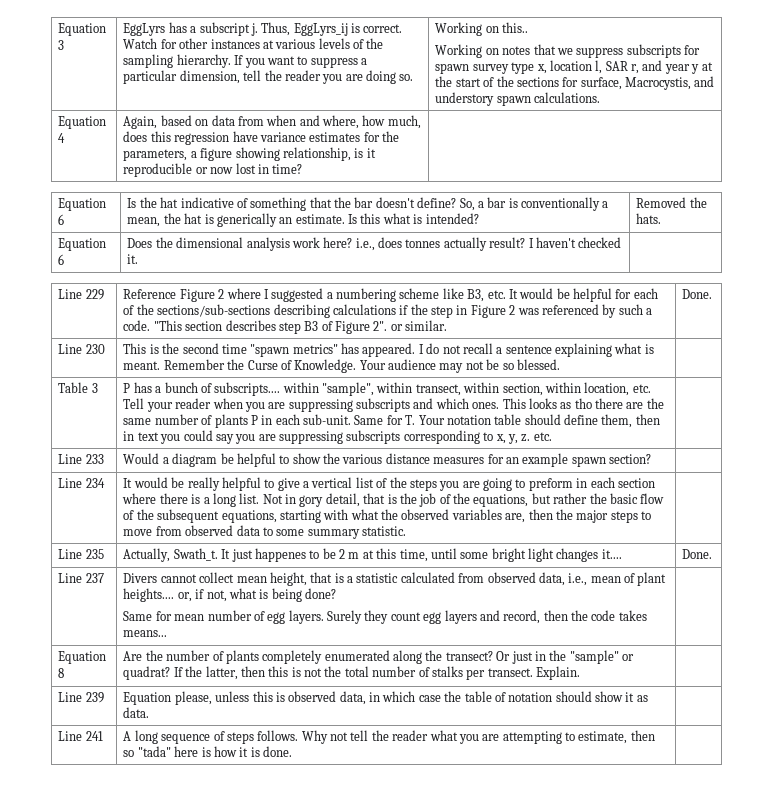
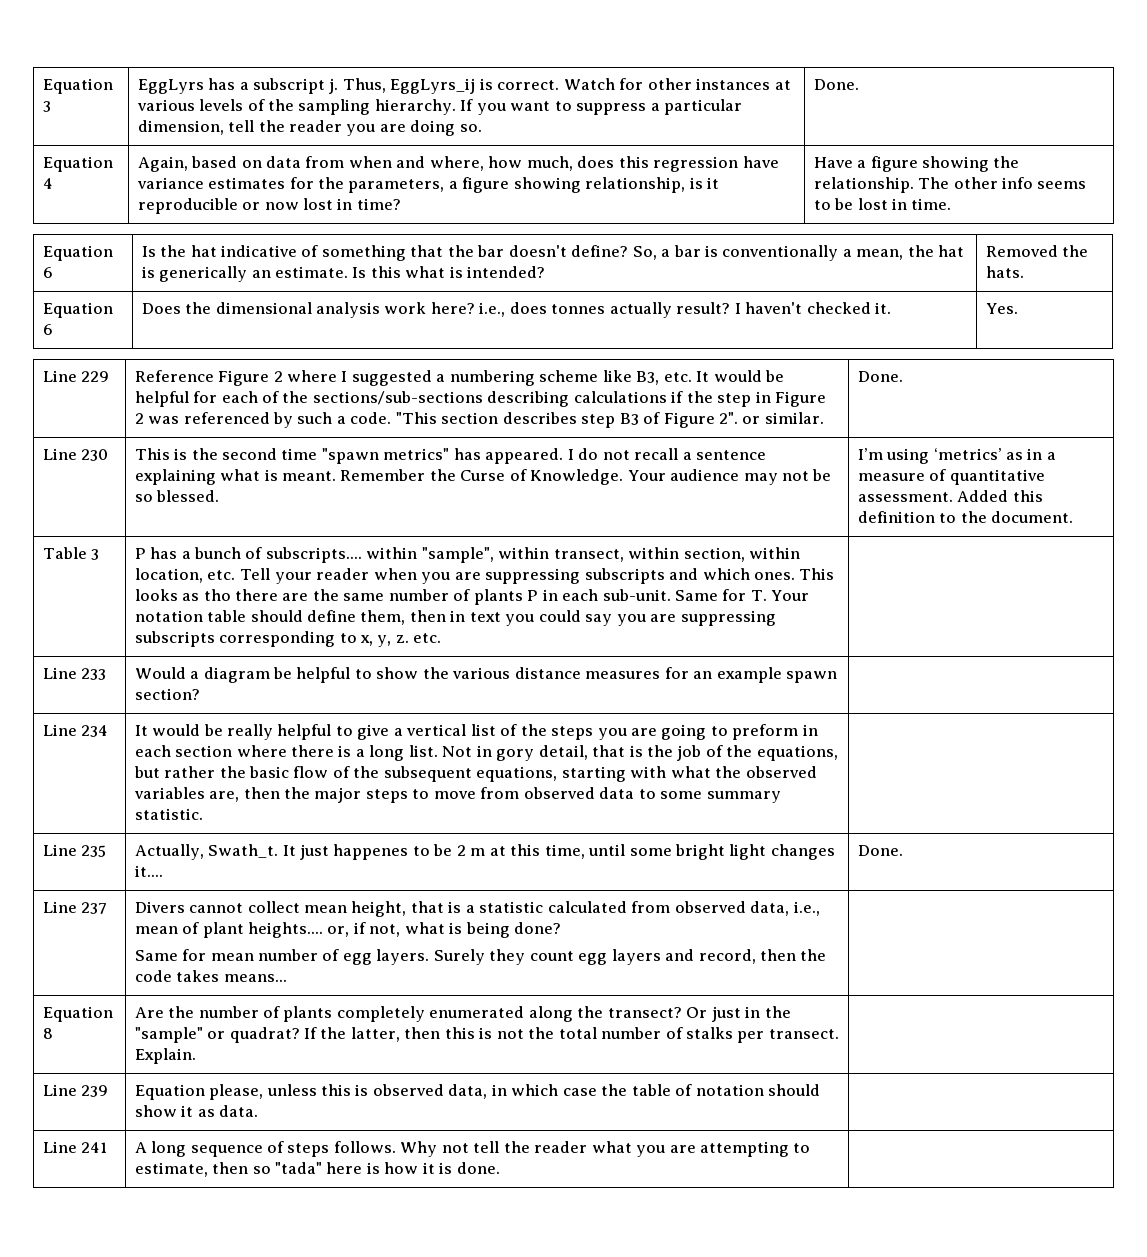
[435,22,529,36] [435,44,701,58] [435,60,713,74] [435,76,715,90] [435,92,601,106] Working on this.. // Working on notes that we suppress subscripts for spawn survey type x, location l, SAR r, and year y at the start of the sections for surface, Macrocystis, and understory spawn calculations. -> [813,79,859,90] Done.
(303, 169) none -> [813,156,1020,172] [813,177,1087,193] [813,198,952,210] Have a figure showing the relationship. The other info seems to be lost in time.
(139, 259) none -> [985,303,1018,314] Yes.
(560, 364) none -> [857,448,1056,464] [857,469,1045,485] [857,490,1043,502] [857,511,1073,523] I’m using ‘metrics’ as in a measure of quantitative assessment. Added this definition to the document.

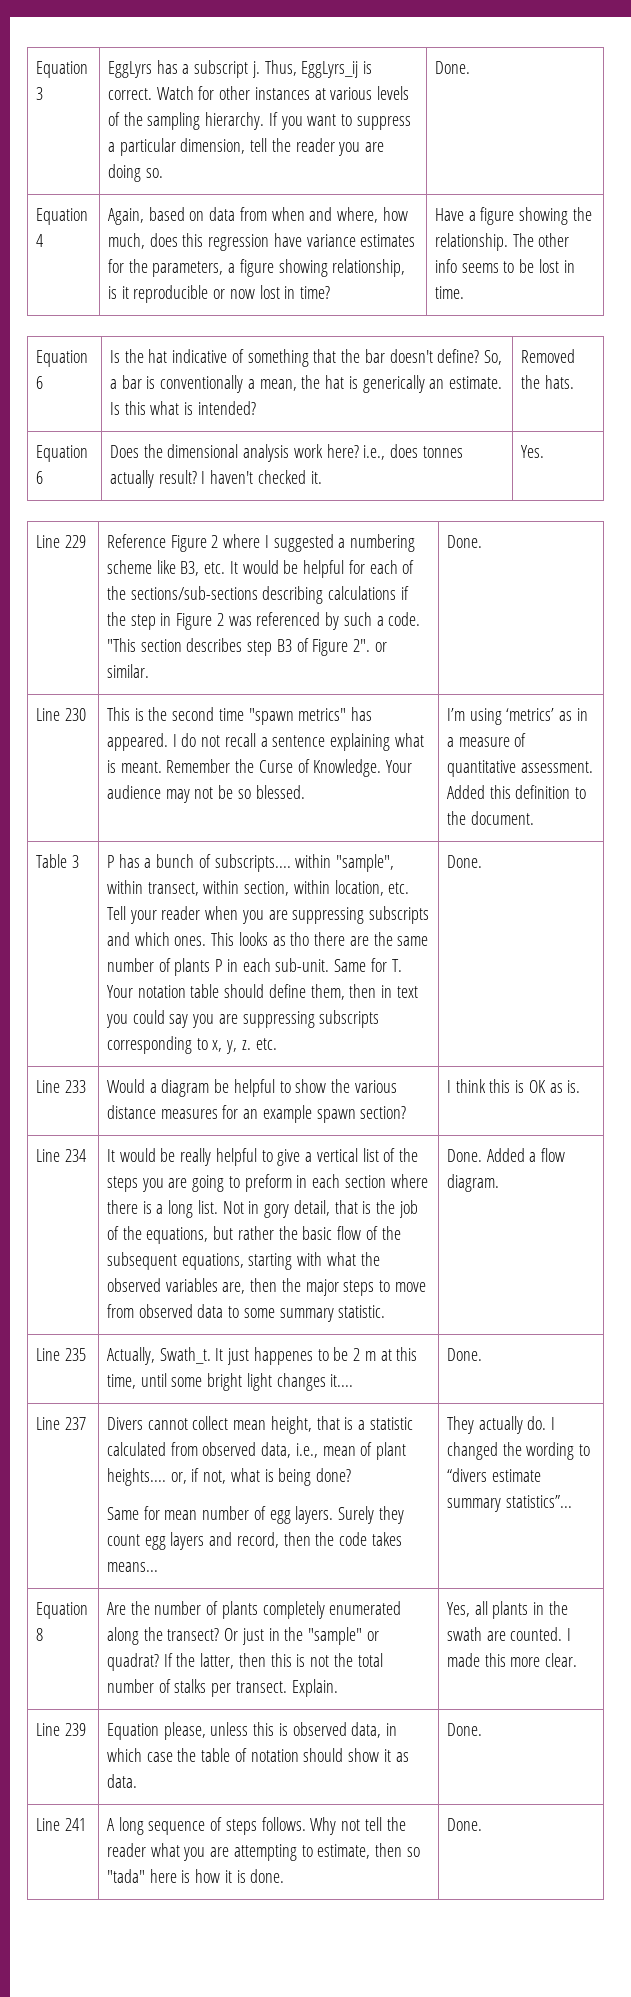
(442, 638) none -> [447,855,483,868] Done.
(200, 694) none -> [447,1079,581,1093] I think this is OK as is.
(203, 814) none -> [447,1148,566,1162] [447,1174,500,1192] Done. Added a flow diagram.
(287, 978) none -> [447,1416,556,1434] [447,1442,591,1460] [447,1468,541,1482] [447,1495,572,1512] They actually do. I changed the wording to “divers estimate summary statistics”...
(196, 1056) none -> [447,1601,568,1619] [447,1627,572,1641] [447,1653,578,1667] Yes, all plants in the swath are counted. I made this more clear.
(258, 1111) none -> [447,1723,483,1736] Done.
(500, 1168) none -> [447,1818,483,1831] Done.

